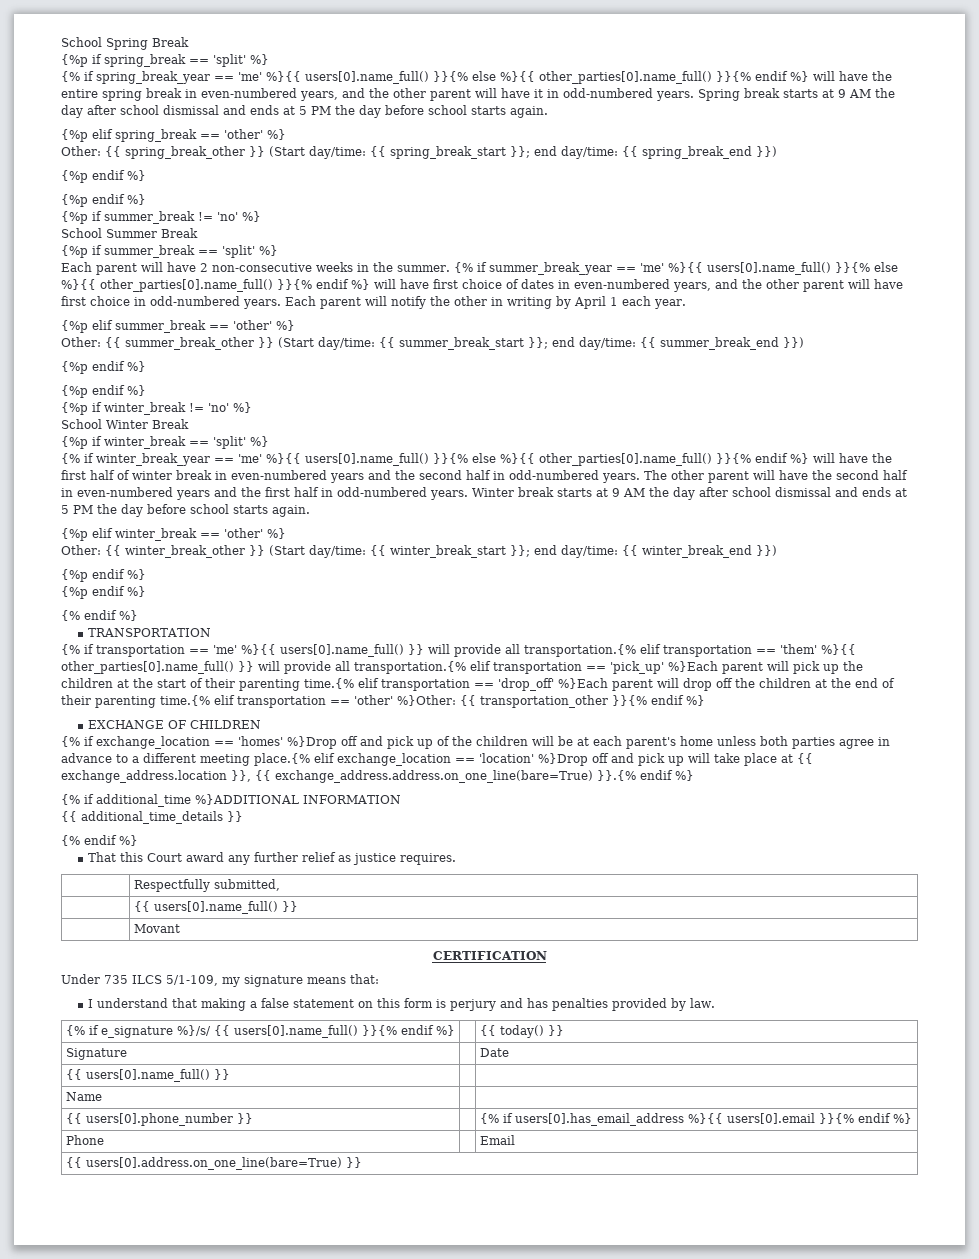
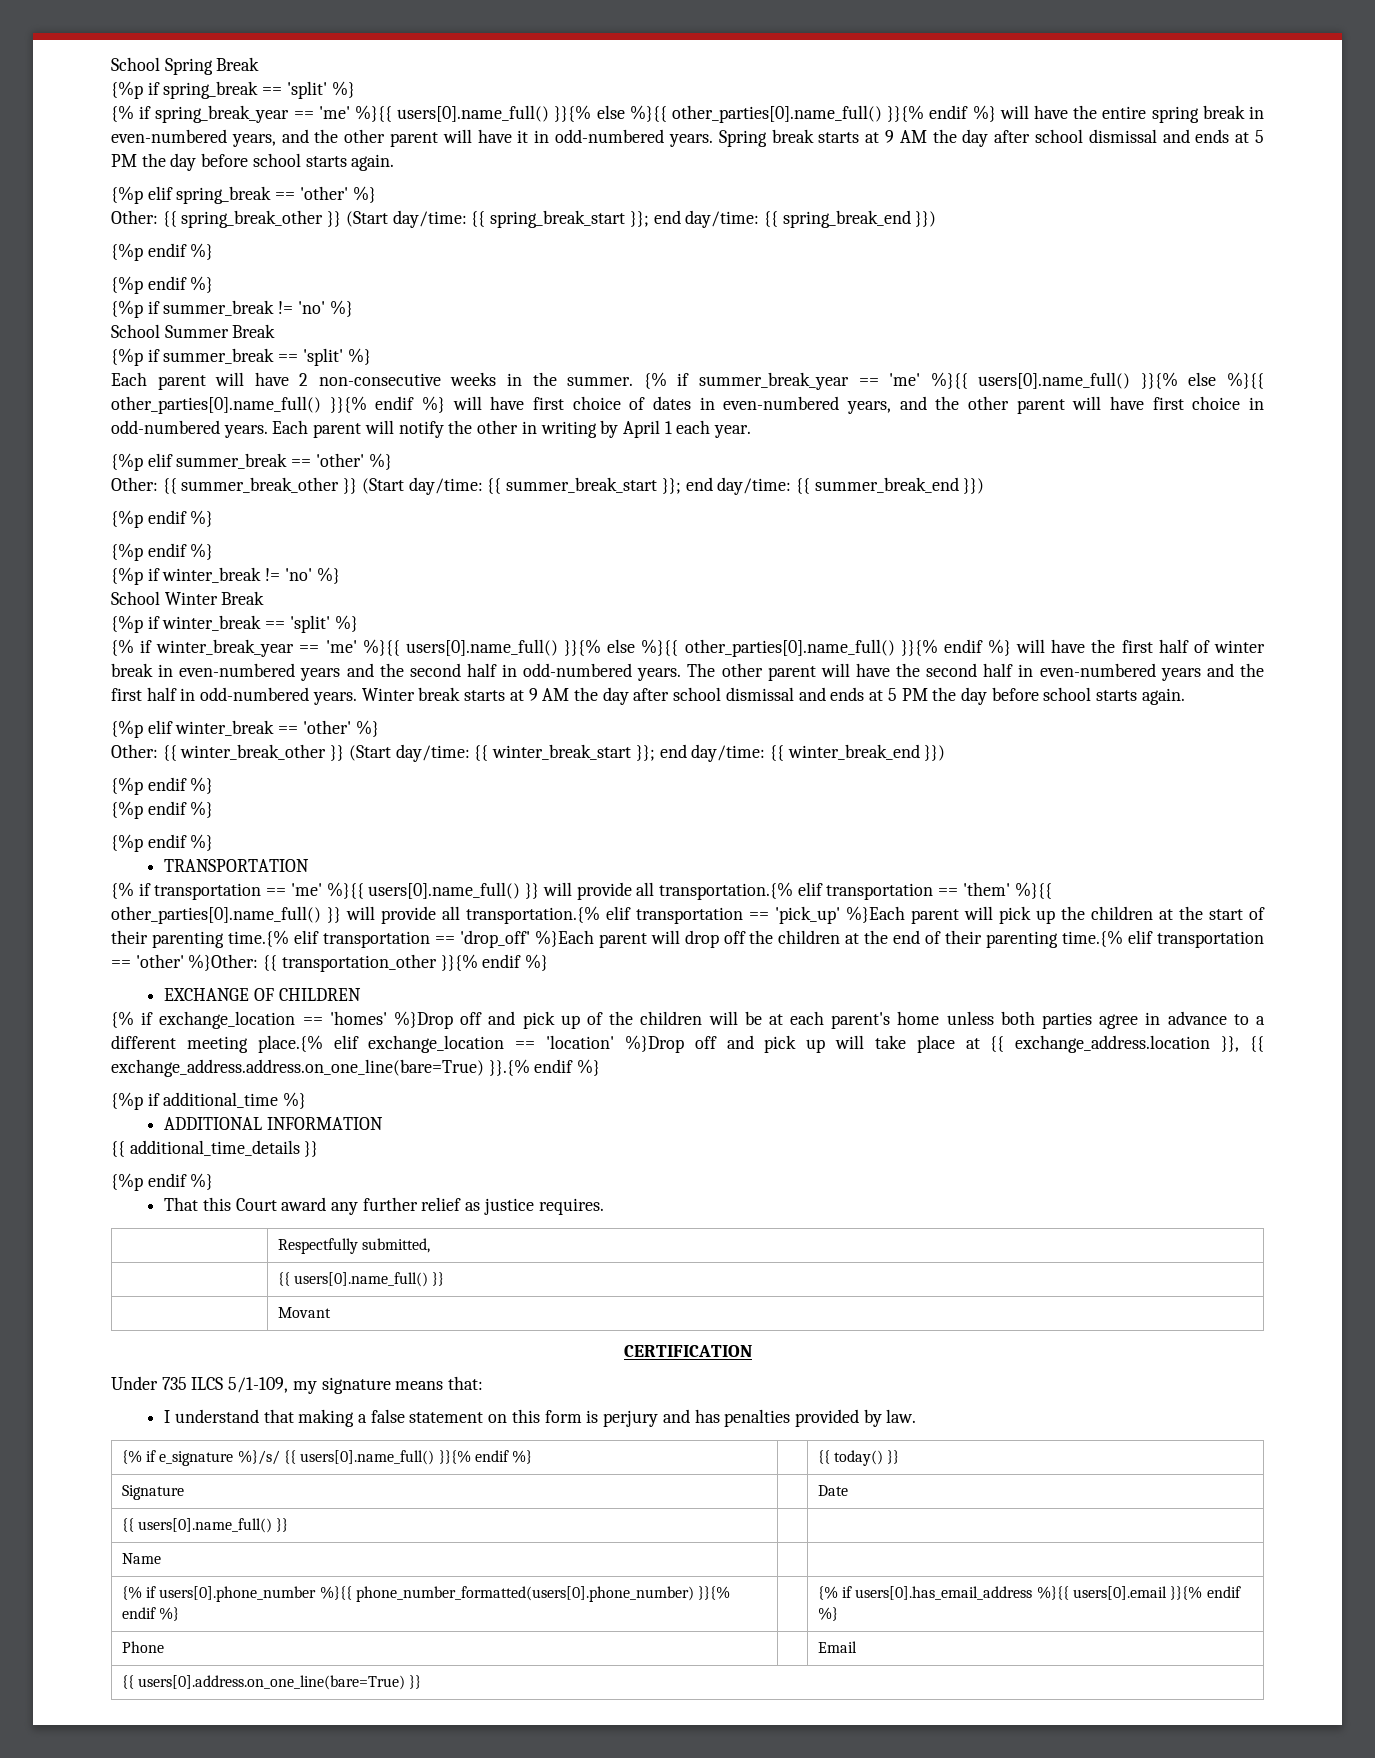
[61,610,80,621] {% -> [111,834,143,852] {%p
[61,794,80,805] {% -> [111,1092,143,1110] {%p
[195,794,299,805] %}ADDITIONAL -> [283,1092,307,1109] [164,1117,263,1130] %} // ADDITIONAL
[61,835,80,846] {% -> [111,1173,143,1191] {%p
[65,1113,253,1126] {{ users[0].phone_number }} -> [121,1586,731,1602] [121,1607,180,1621] {% if users[0].phone_number %}{{ phone_number_formatted(users[0].phone_number) }}{% endif %}

